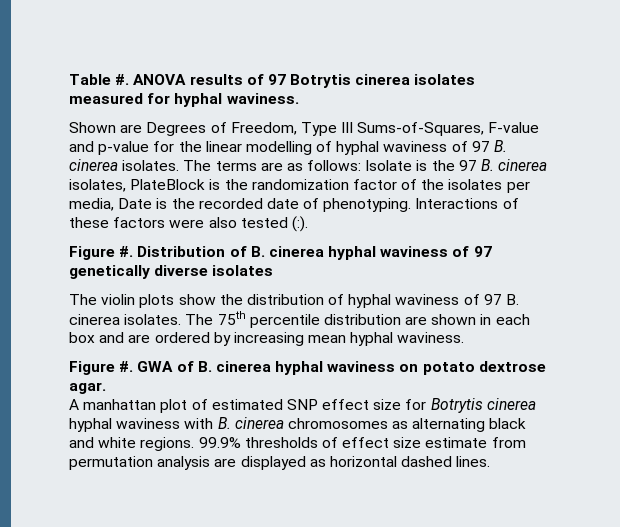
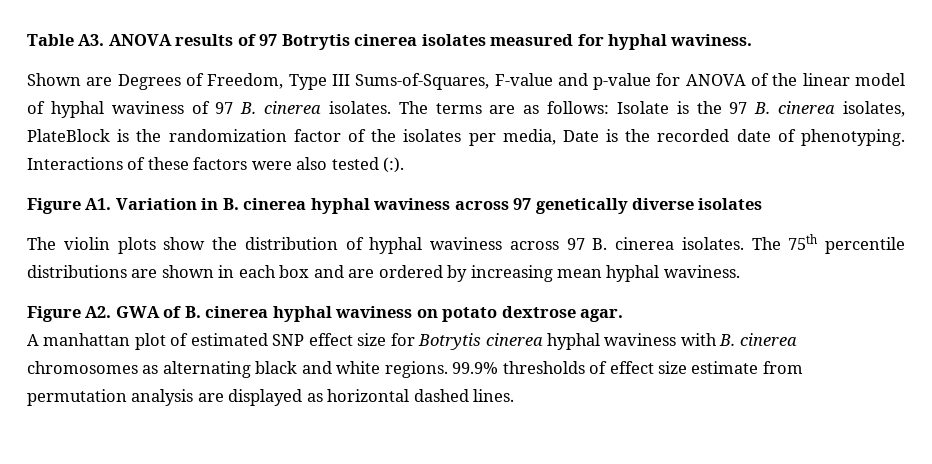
[115,74,130,85] #. -> [78,34,105,46] A3.
(175, 146) none -> [685,73,770,86] ANOVA of
[245,141,312,155] modelling -> [855,73,905,86] model
[119,246,470,260] #. Distribution of B. cinerea hyphal waviness of -> [85,198,509,214] A1. Variation in B. cinerea hyphal waviness across
[463,294,480,305] of -> [509,241,559,250] across
[323,314,401,325] distribution -> [27,265,127,278] distributions
[119,361,134,372] #. -> [85,306,112,318] A2.

